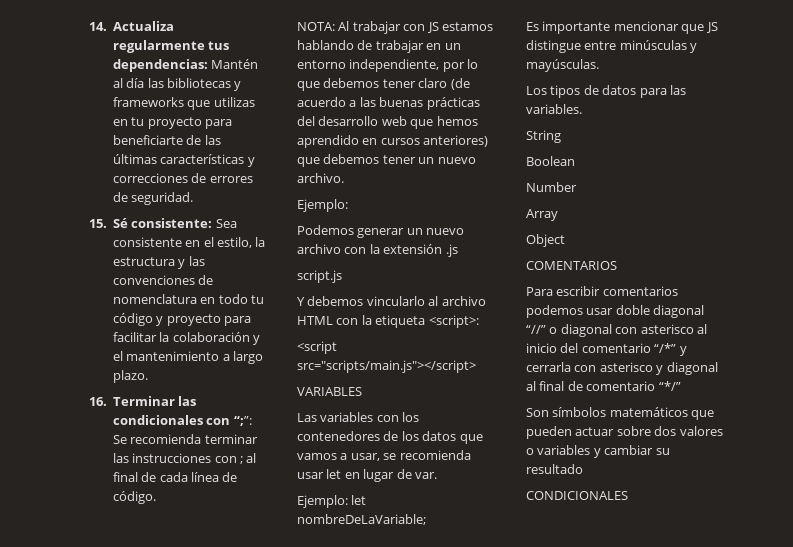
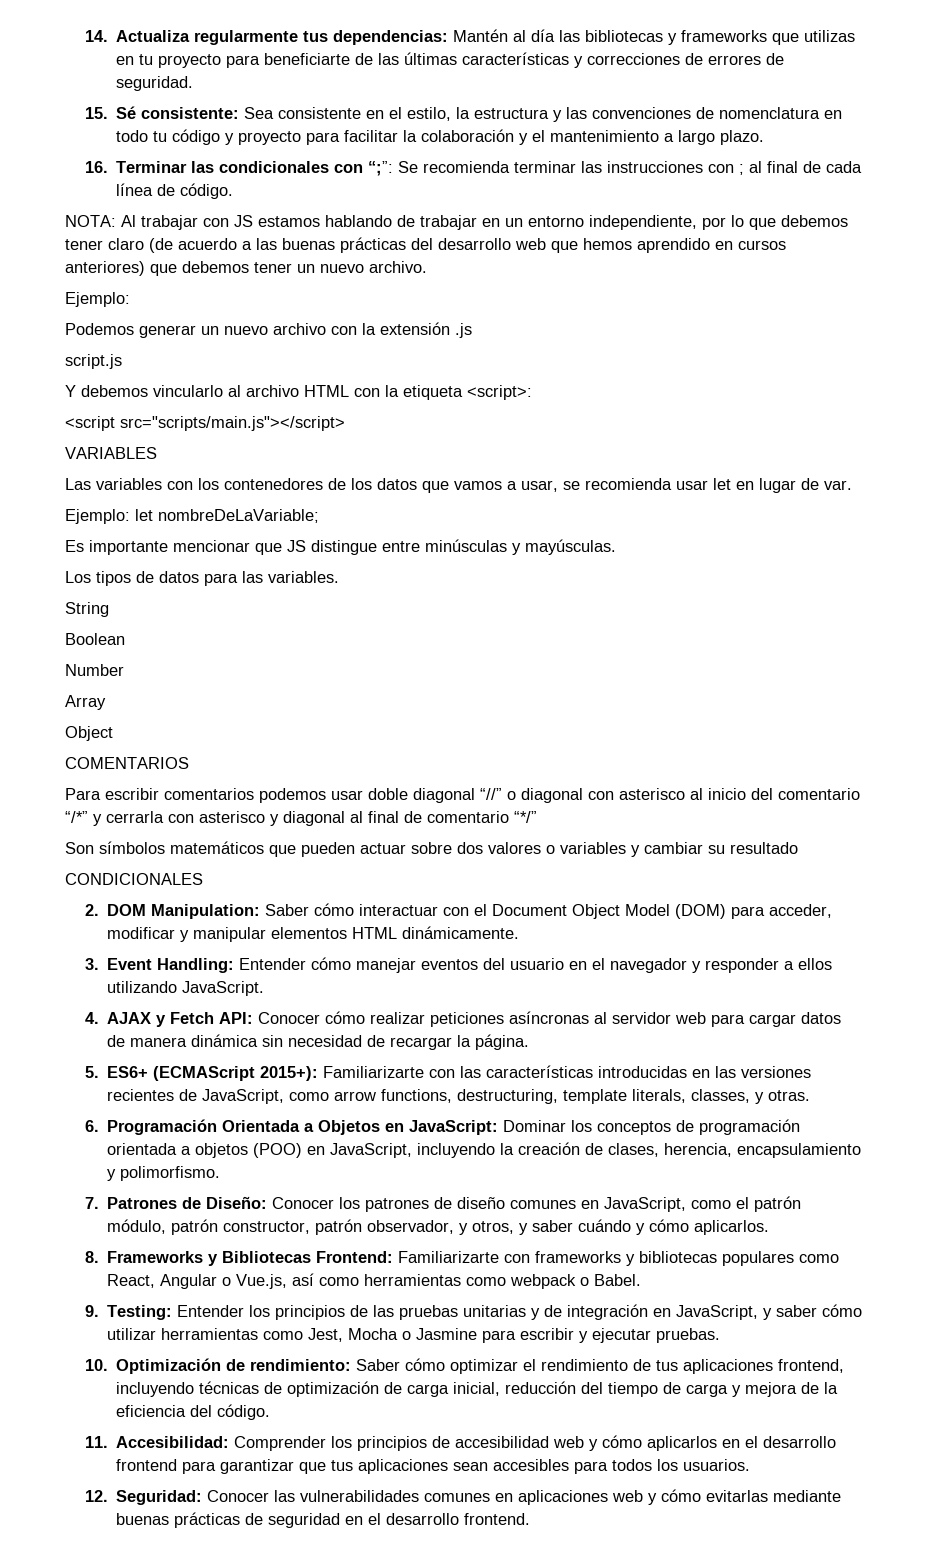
(628, 495) none -> [85,903,833,919] [107,926,520,942] [85,957,833,973] [107,981,265,996] [85,1011,842,1027] [107,1034,530,1050] [85,1065,812,1081] [107,1089,811,1104] [85,1119,801,1135] [107,1142,862,1158] [107,1166,221,1181] [85,1196,802,1212] [107,1219,770,1235] [85,1251,840,1266] [107,1273,642,1289] [85,1304,863,1320] [107,1328,721,1343] [85,1358,845,1374] [116,1381,839,1397] [116,1404,271,1420] [85,1435,837,1451] [116,1459,751,1474] [85,1489,842,1505] [116,1512,531,1528] // 2. DOM Manipulation: Saber cómo interactuar con el Document Object Model (DOM) para acceder, modificar y manipular elementos HTML dinámicamente. // 3. Event Handling: Entender cómo manejar eventos del usuario en el navegador y responder a ellos utilizando JavaScript. // 4. AJAX y Fetch API: Conocer cómo realizar peticiones asíncronas al servidor web para cargar datos de manera dinámica sin necesidad de recargar la página. // 5. ES6+ (ECMAScript 2015+): Familiarizarte con las características introducidas en las versiones recientes de JavaScript, como arrow functions, destructuring, template literals, classes, y otras. // 6. Programación Orientada a Objetos en JavaScript: Dominar los conceptos de programación orientada a objetos (POO) en JavaScript, incluyendo la creación de clases, herencia, encapsulamiento y polimorfismo. // 7. Patrones de Diseño: Conocer los patrones de diseño comunes en JavaScript, como el patrón módulo, patrón constructor, patrón observador, y otros, y saber cuándo y cómo aplicarlos. // 8. Frameworks y Bibliotecas Frontend: Familiarizarte con frameworks y bibliotecas populares como React, Angular o Vue.js, así como herramientas como webpack o Babel. // 9. Testing: Entender los principios de las pruebas unitarias y de integración en JavaScript, y saber cómo utilizar herramientas como Jest, Mocha o Jasmine para escribir y ejecutar pruebas. // 10. Optimización de rendimiento: Saber cómo optimizar el rendimiento de tus aplicaciones frontend, incluyendo técnicas de optimización de carga inicial, reducción del tiempo de carga y mejora de la eficiencia del código. // 11. Accesibilidad: Comprender los principios de accesibilidad web y cómo aplicarlos en el desarrollo frontend para garantizar que tus aplicaciones sean accesibles para todos los usuarios. // 12. Seguridad: Conocer las vulnerabilidades comunes en aplicaciones web y cómo evitarlas mediante buenas prácticas de seguridad en el desarrollo frontend.

